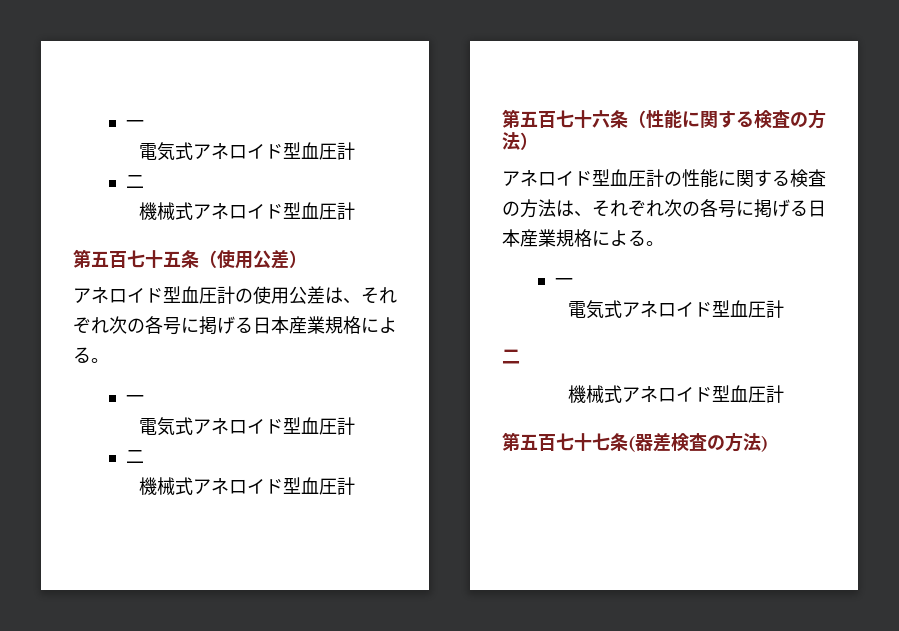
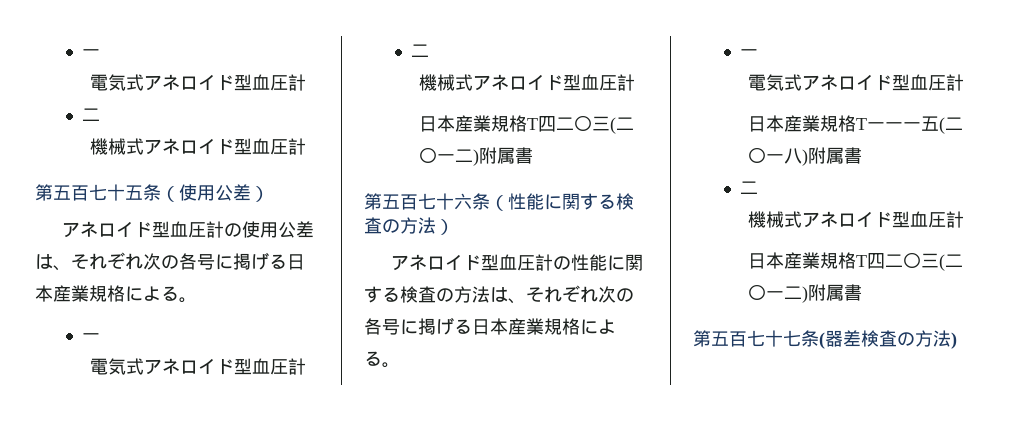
(355, 486) none -> [418,115,634,134] [418,147,533,166] // 日本産業規格T四二〇三(二〇一二)附属書
[502,349,520,364] [567,385,784,403] // 二 // 機械式アネロイド型血圧計 -> [747,115,963,134] [747,147,862,166] [740,181,759,194] [747,211,964,228] [747,252,963,271] [747,284,862,303] // 日本産業規格T一一一五(二〇一八)附属書 // 二 // 機械式アネロイド型血圧計 // 日本産業規格T四二〇三(二〇一二)附属書

